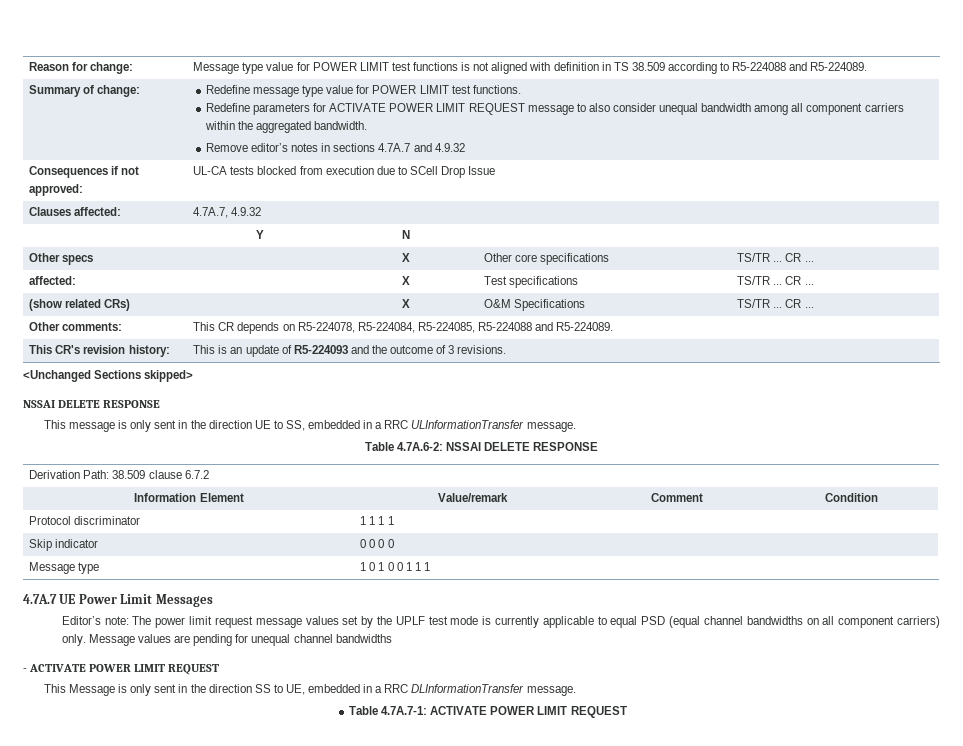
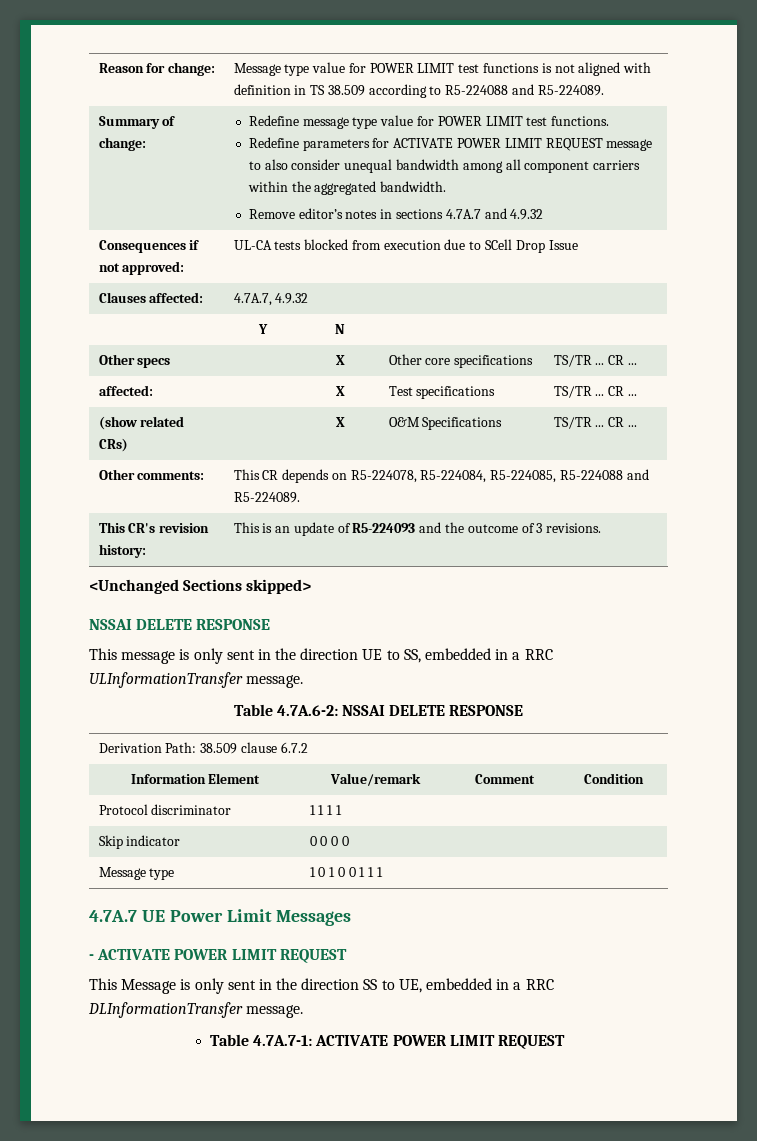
[61,616,940,628] [61,634,392,646] // Editor’s note: The power limit request message values set by the UPLF test mode is currently applicable to equal PSD (equal channel bandwidths on all component carriers) only. Message values are pending for unequal channel bandwidths -> (352, 918) none

